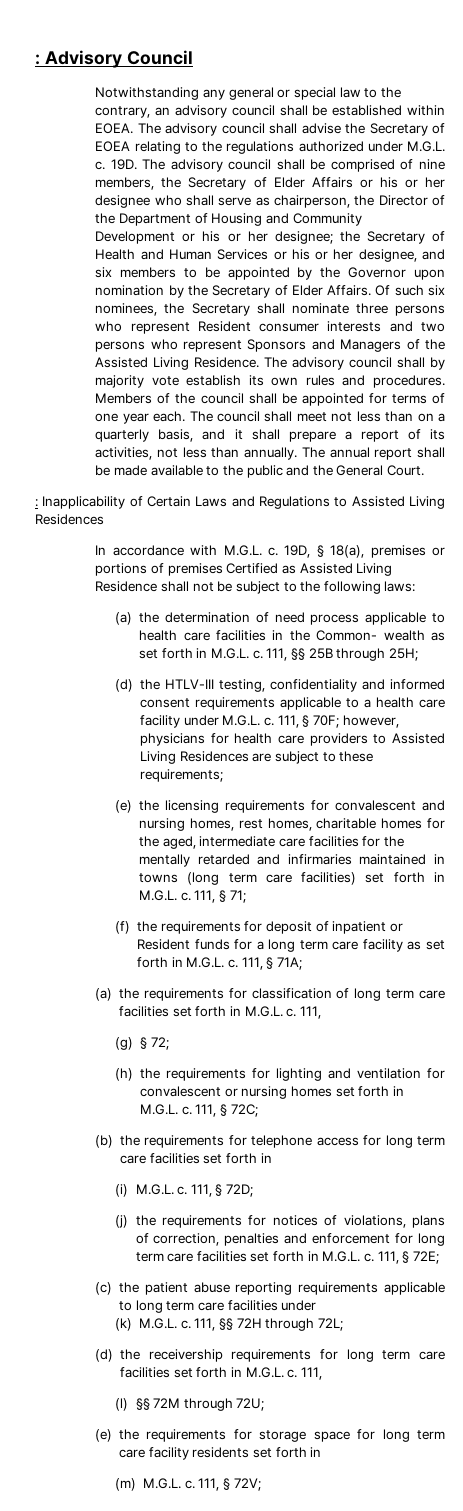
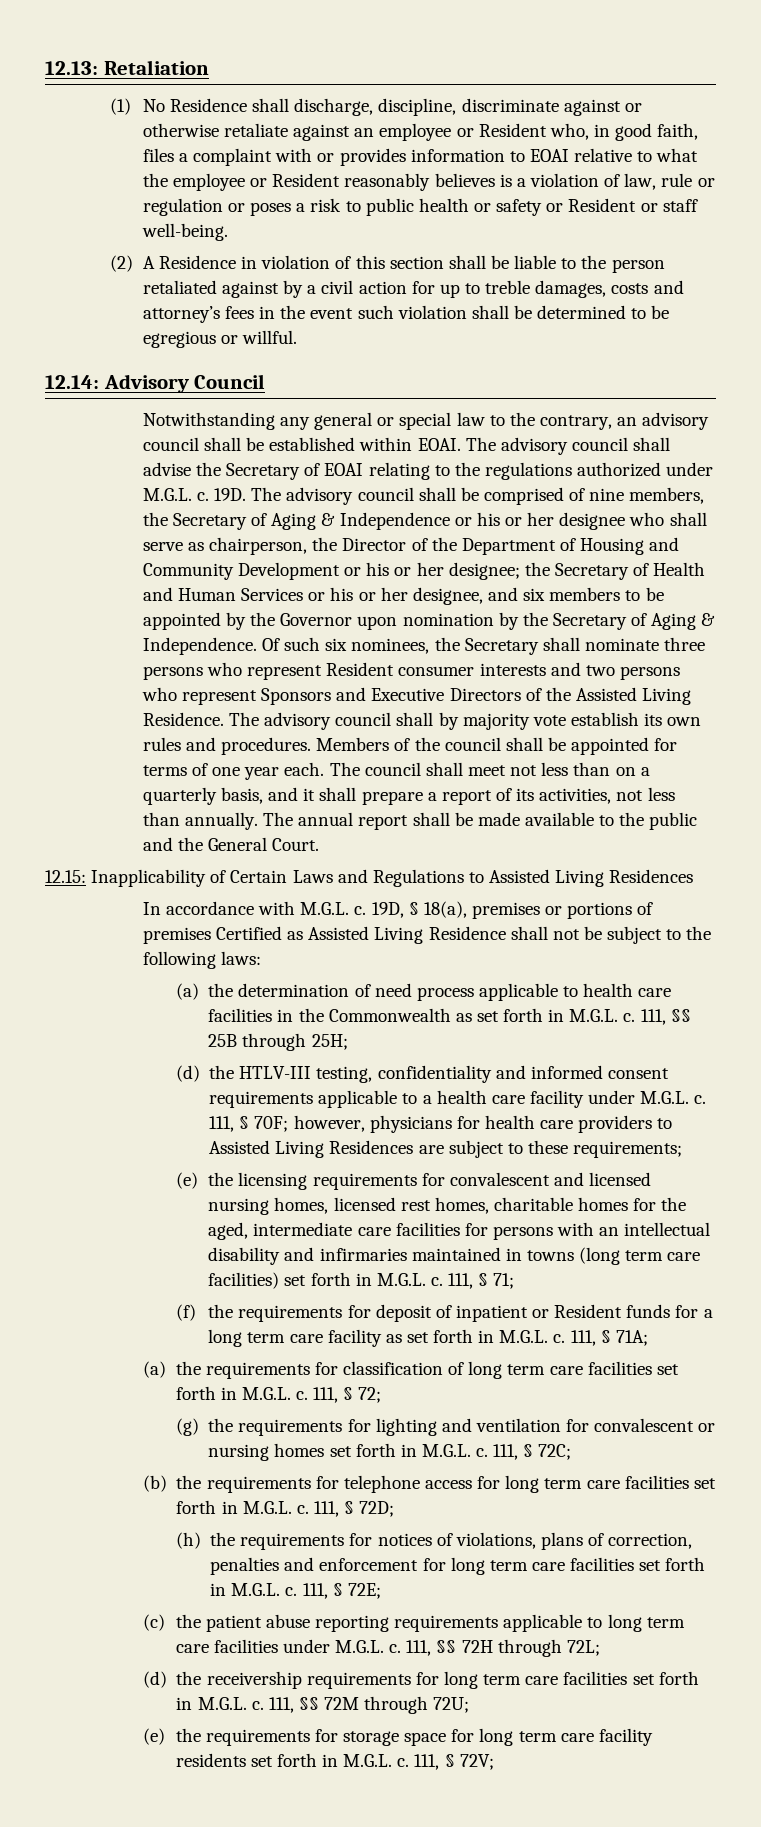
[35,54,40,65] : -> [45,60,209,75] [110,98,642,116] [142,123,699,141] [142,148,699,166] [142,173,715,191] [142,198,698,216] [141,223,228,241] [110,255,665,273] [142,280,684,298] [142,305,670,323] [142,330,298,348] [45,375,99,389] 12.13: Retaliation // (1) No Residence shall discharge, discipline, discriminate against or otherwise retaliate against an employee or Resident who, in good faith, files a complaint with or provides information to EOAI relative to what the employee or Resident reasonably believes is a violation of law, rule or regulation or poses a risk to public health or safety or Resident or staff well-being. // (2) A Residence in violation of this section shall be liable to the person retaliated against by a civil action for up to treble damages, costs and attorney’s fees in the event such violation shall be determined to be egregious or willful. // 12.14:
[95,123,134,134] EOEA. -> [417,438,461,451] EOAI.
[95,141,131,152] EOEA -> [324,463,364,476] EOAI
[273,177,353,188] Elder Affairs -> [271,512,450,530] Aging & Independence
[291,285,372,296] Elder Affairs. -> [651,613,716,630] [142,637,257,655] Aging & Independence.
[340,339,402,352] Managers -> [371,688,521,701] Executive Directors
[35,499,38,507] : -> [45,870,86,883] 12.15:
[316,630,425,641] Common- wealth -> [328,1008,451,1022] Commonwealth
(445, 805) none -> [589,1172,652,1186] licensed
(234, 824) none -> [333,1197,396,1211] licensed
[384,836,405,847] [139,854,250,867] the mentally retarded -> [492,1222,711,1240] [208,1247,281,1265] persons with an intellectual disability
[115,1037,134,1050] // (g) -> (339, 1395) none
[115,1068,134,1081] (h) -> [175,1418,199,1436] (g)
[115,1184,129,1197] // (i) -> (238, 1507) none
[115,1215,129,1228] (j) -> [175,1532,201,1549] (h)
[115,1318,133,1331] // (k) -> (330, 1646) none
[115,1398,129,1411] // (l) -> (294, 1705) none
[115,1478,137,1491] // (m) -> (339, 1760) none

